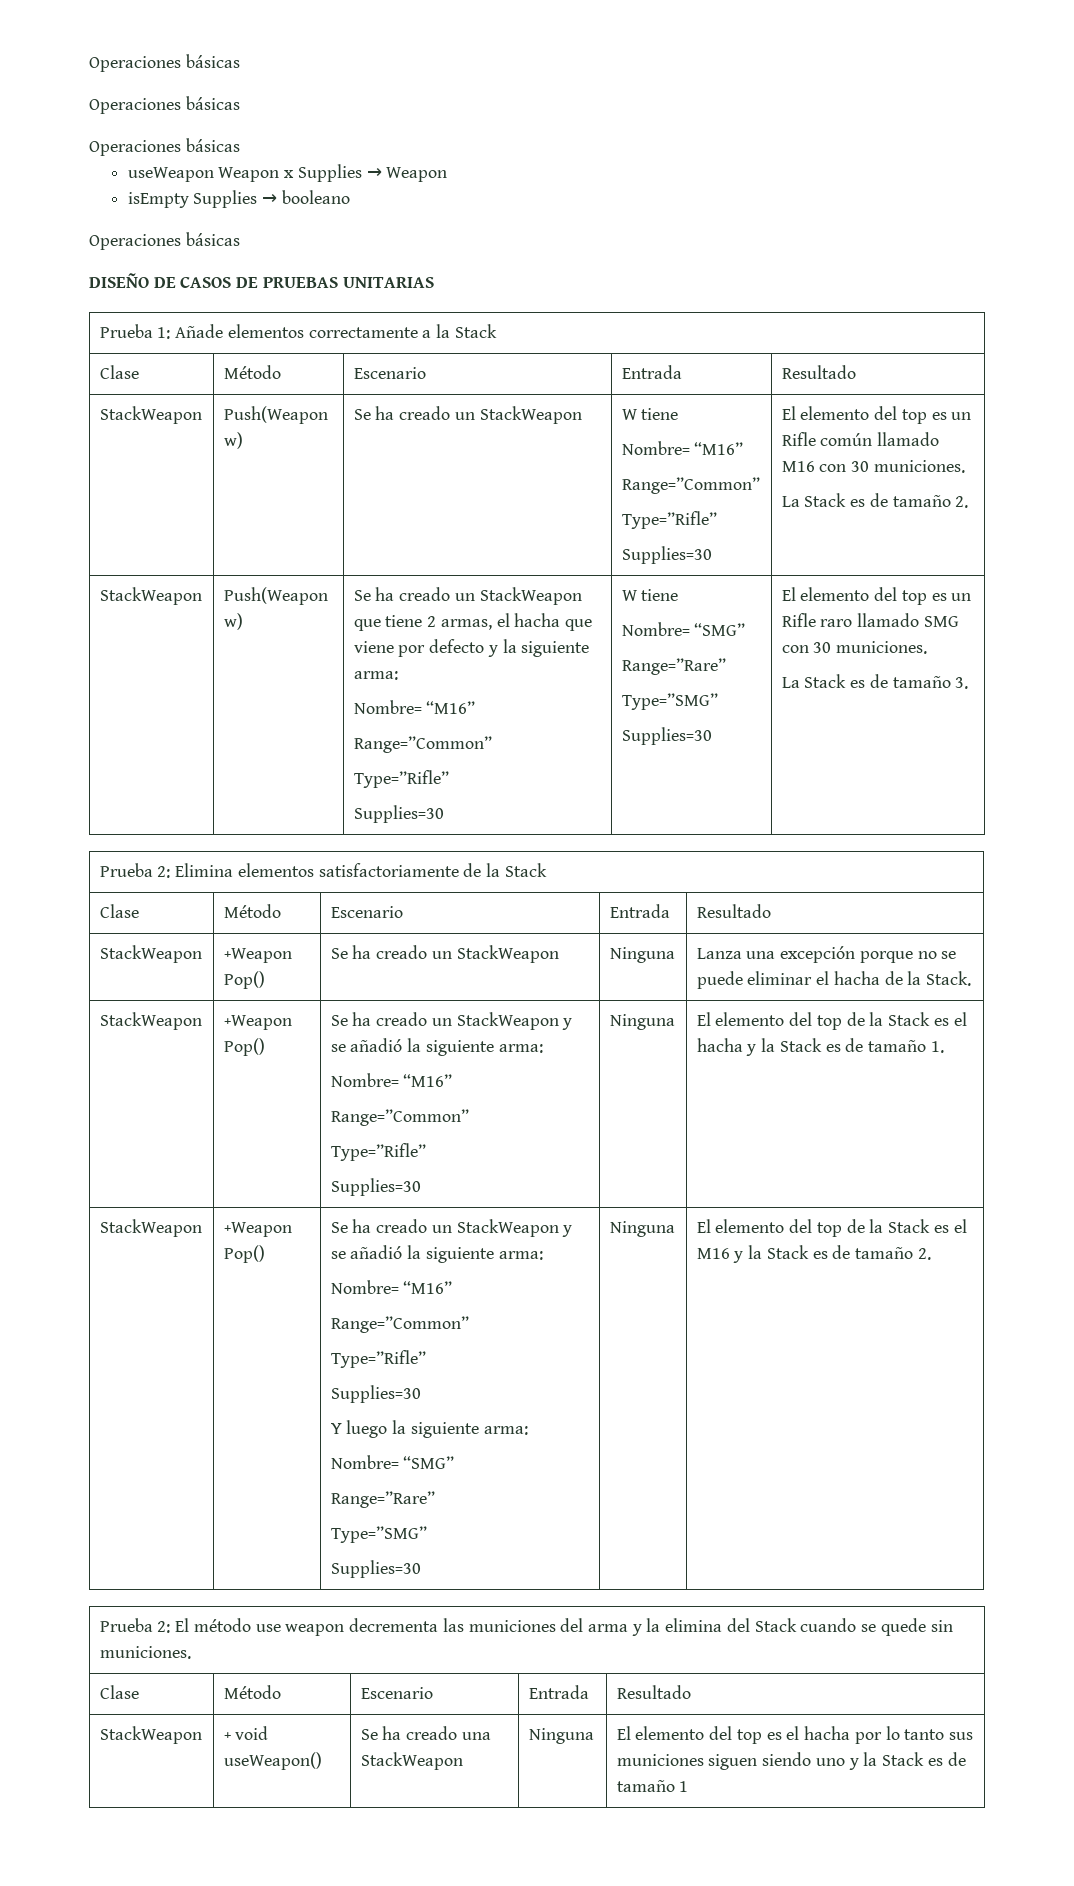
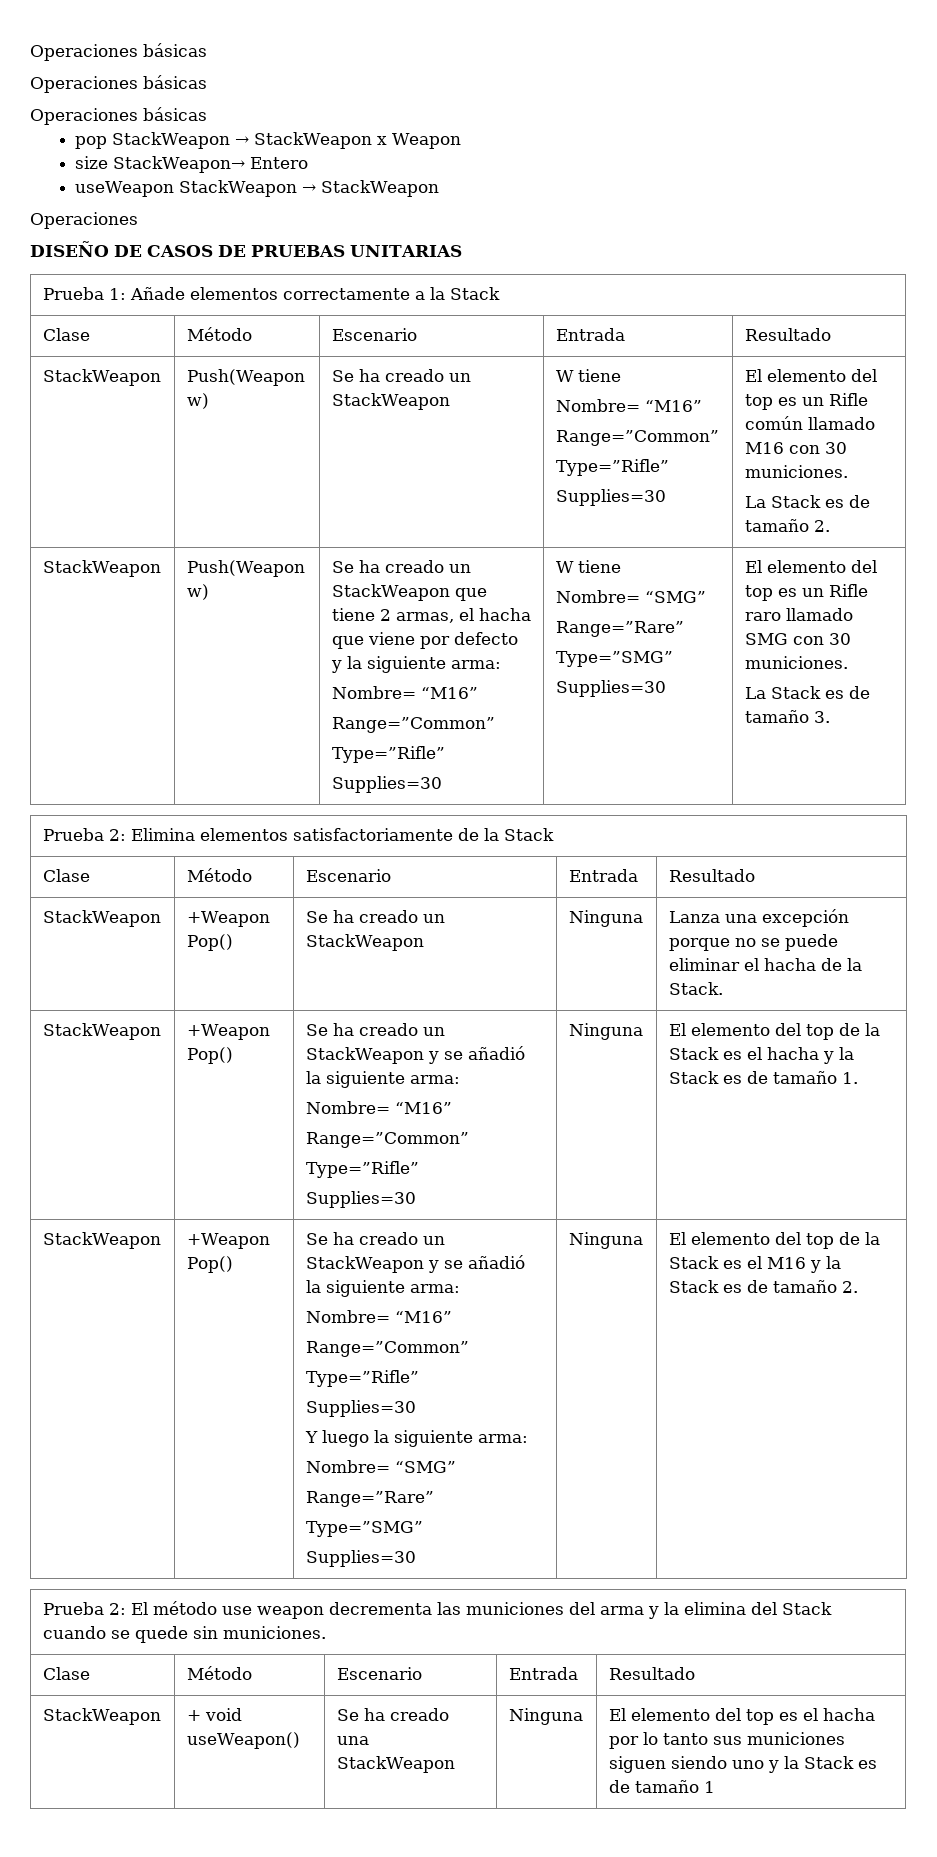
[127,164,448,182] [127,190,350,208] [89,232,240,250] useWeapon Weapon x Supplies → Weapon // isEmpty Supplies → booleano // Operaciones básicas -> [75,132,462,149] [75,156,309,173] [75,180,440,197] [30,212,138,229] pop StackWeapon → StackWeapon x Weapon // size StackWeapon→ Entero // useWeapon StackWeapon → StackWeapon // Operaciones

